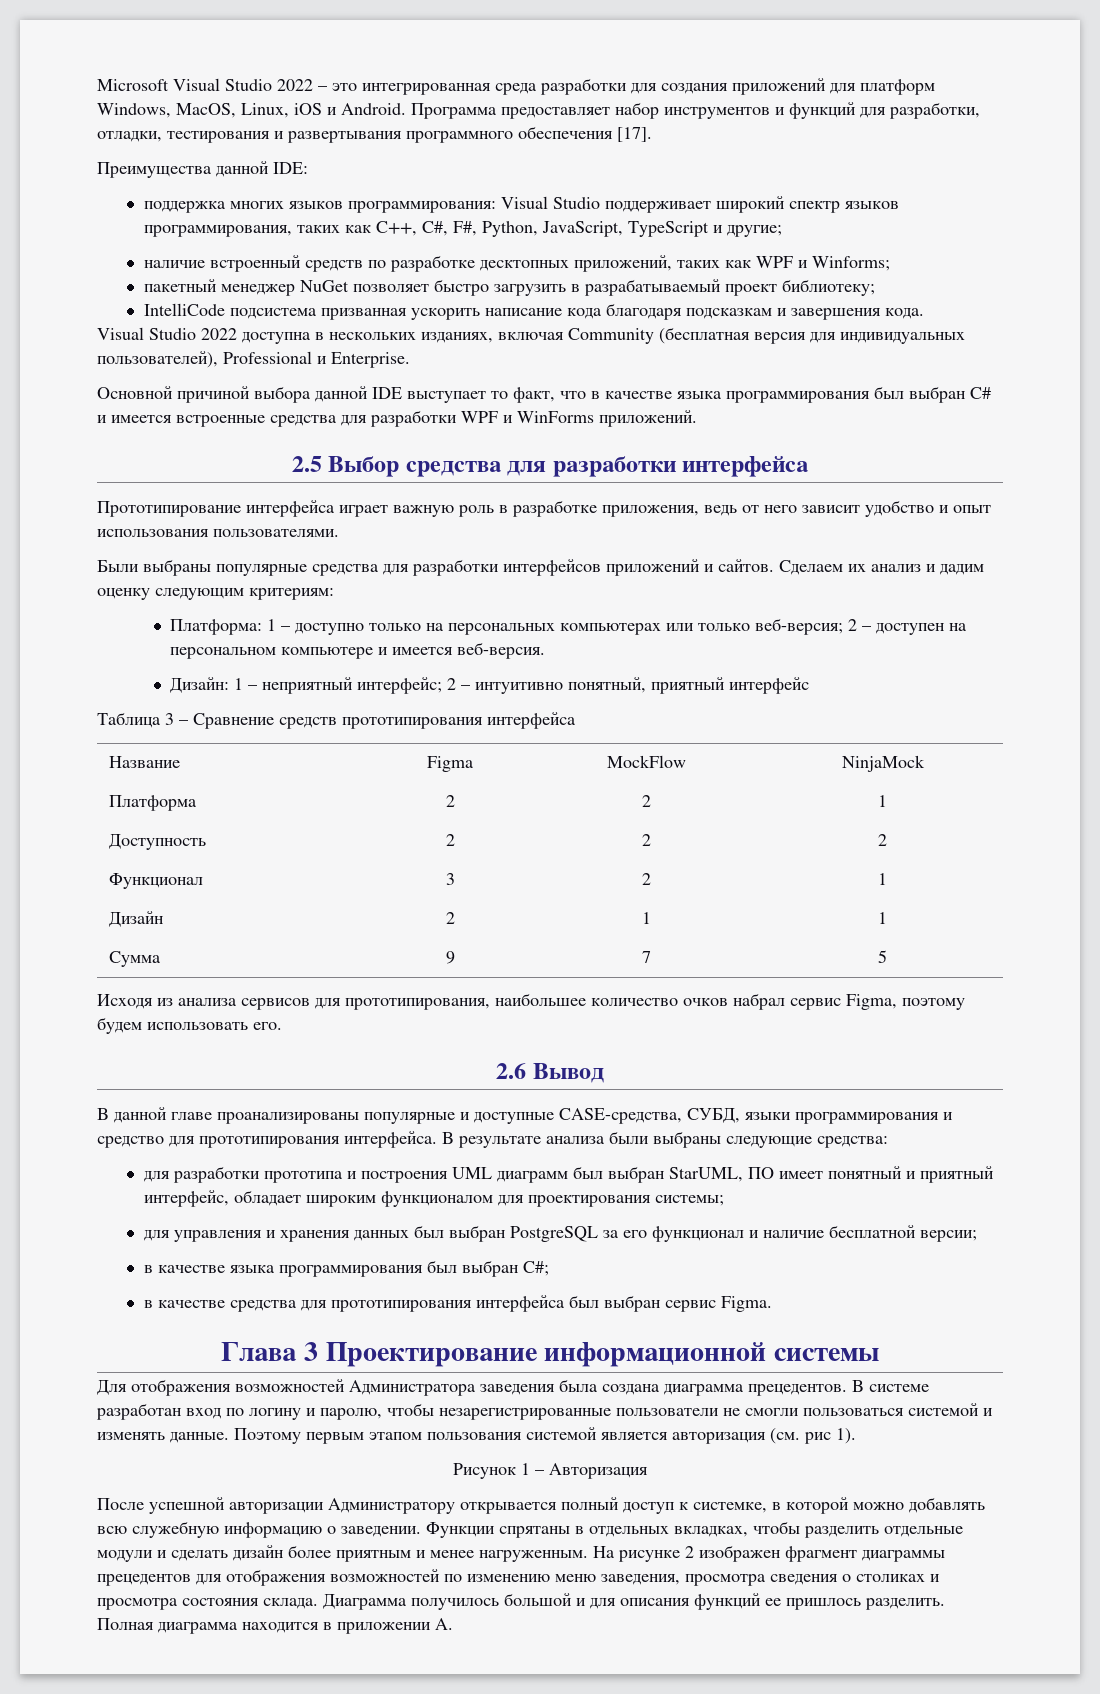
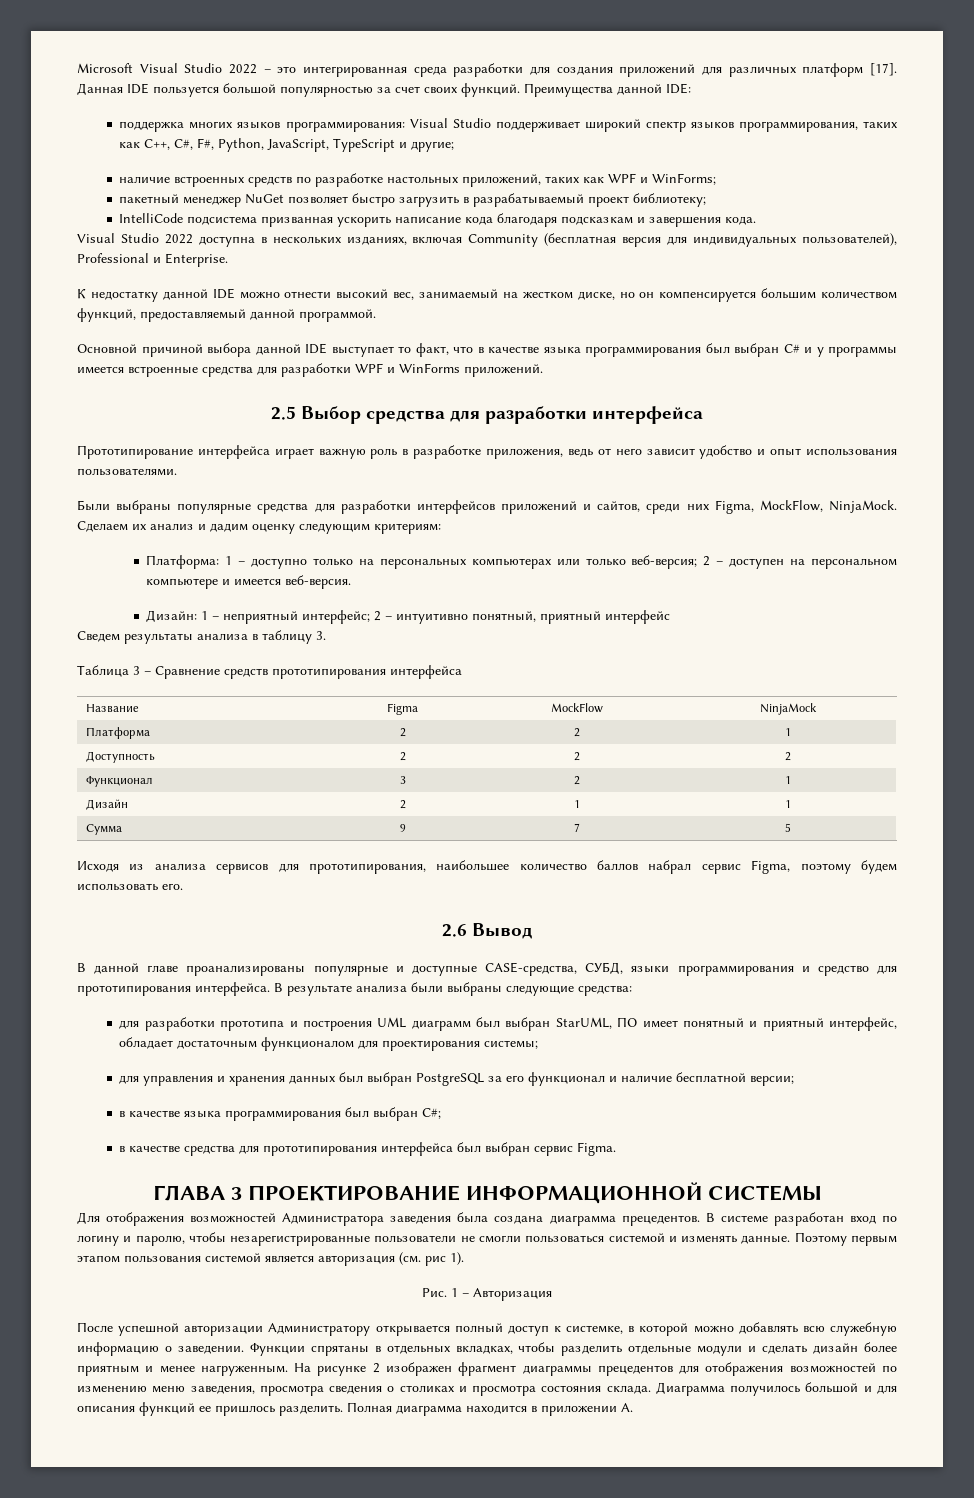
[860,79,935,95] [97,102,980,119] [97,126,652,143] платформ Windows, MacOS, Linux, iOS и Android. Программа предоставляет набор инструментов и функций для разработки, отладки, тестирования и развертывания программного обеспечения [17]. // -> [728,63,897,77] [77,83,520,97] различных платформ [17]. Данная IDE пользуется большой популярностью за счет своих функций.
[209,255,301,272] встроенный -> [174,176,246,187] встроенных
[479,260,569,271] десктопных -> [387,176,460,184] настольных
[811,256,890,271] Winforms; -> [652,173,717,185] WinForms;
(410, 360) none -> [77,288,897,302] [77,308,376,322] // К недостатку данной IDE можно отнести высокий вес, занимаемый на жестком диске, но он компенсируется большим количеством функций, предоставляемый данной программой.
(107, 419) none -> [816,346,897,357] у программы
[718,559,774,572] сайтов. -> [597,500,897,514] сайтов, среди них Figma, MockFlow, NinjaMock.
(810, 685) none -> [77,630,326,644] // Сведем результаты анализа в таблицу 3.
[683,998,728,1006] очков -> [597,860,639,871] баллов
[305,1195,376,1207] широким -> [177,1040,258,1049] достаточным
[221,1342,879,1367] Глава 3 Проектирование информационной системы -> [152,1182,822,1204] ГЛАВА 3 ПРОЕКТИРОВАНИЕ ИНФОРМАЦИОННОЙ СИСТЕМЫ
[453,1463,516,1479] Рисунок -> [422,1288,447,1297] Рис.

